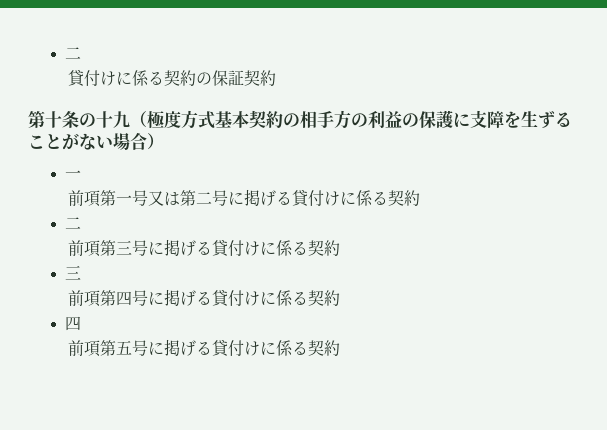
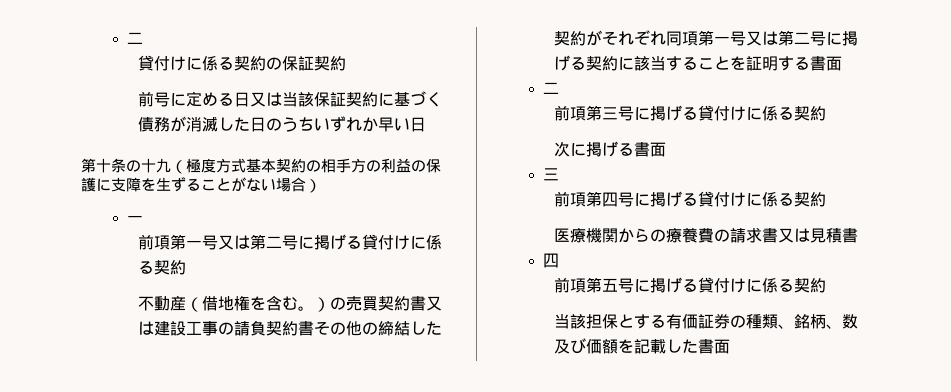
(276, 78) none -> [137,91,442,107] [137,116,426,132] // 前号に定める日又は当該保証契約に基づく債務が消滅した日のうちいずれか早い日
(420, 198) none -> [137,295,442,312] [137,320,442,336] [553,30,858,46] [553,55,842,71] // 不動産（借地権を含む。）の売買契約書又は建設工事の請負契約書その他の締結した契約がそれぞれ同項第一号又は第二号に掲げる契約に該当することを証明する書面
(340, 248) none -> [553,141,666,157] // 次に掲げる書面
(340, 298) none -> [553,227,858,243] // 医療機関からの療養費の請求書又は見積書
(340, 348) none -> [553,314,858,329] [553,338,730,354] // 当該担保とする有価証券の種類、銘柄、数及び価額を記載した書面

